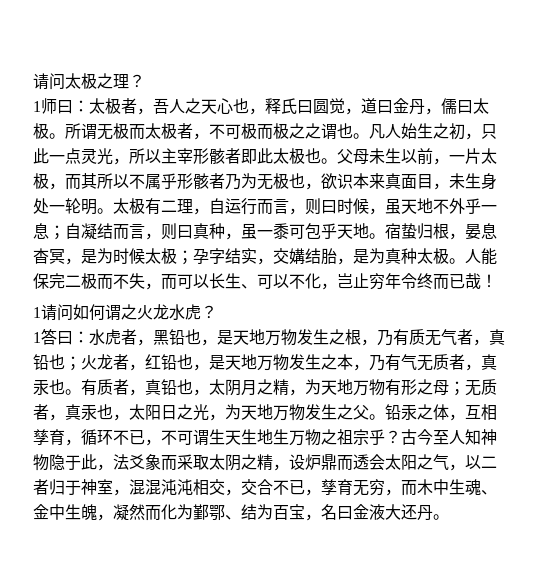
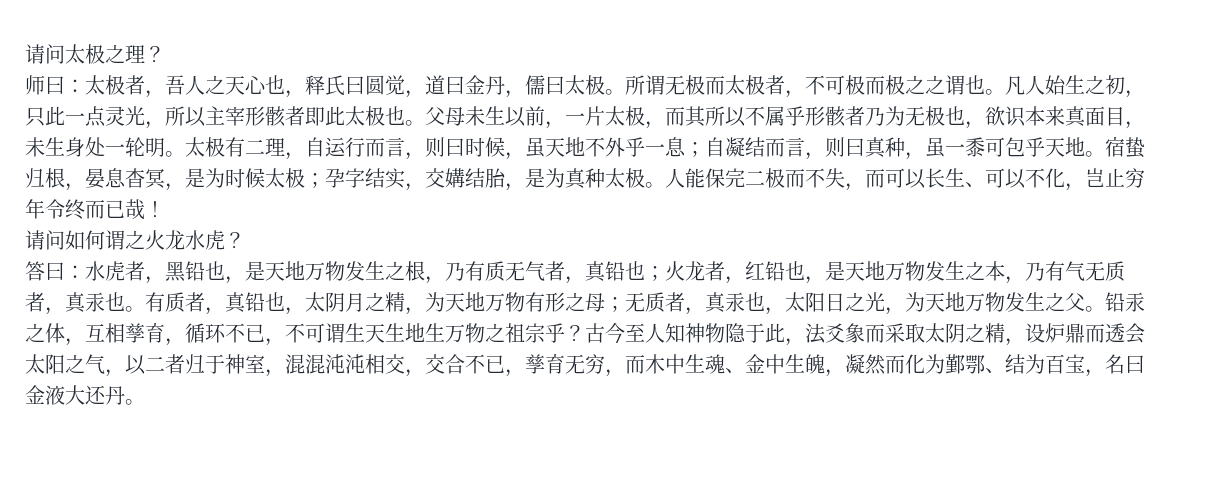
[33,101,41,112] 1 -> (165, 54) none
[33,307,41,318] 1 -> (165, 209) none
[33,332,41,343] 1 -> (245, 240) none

